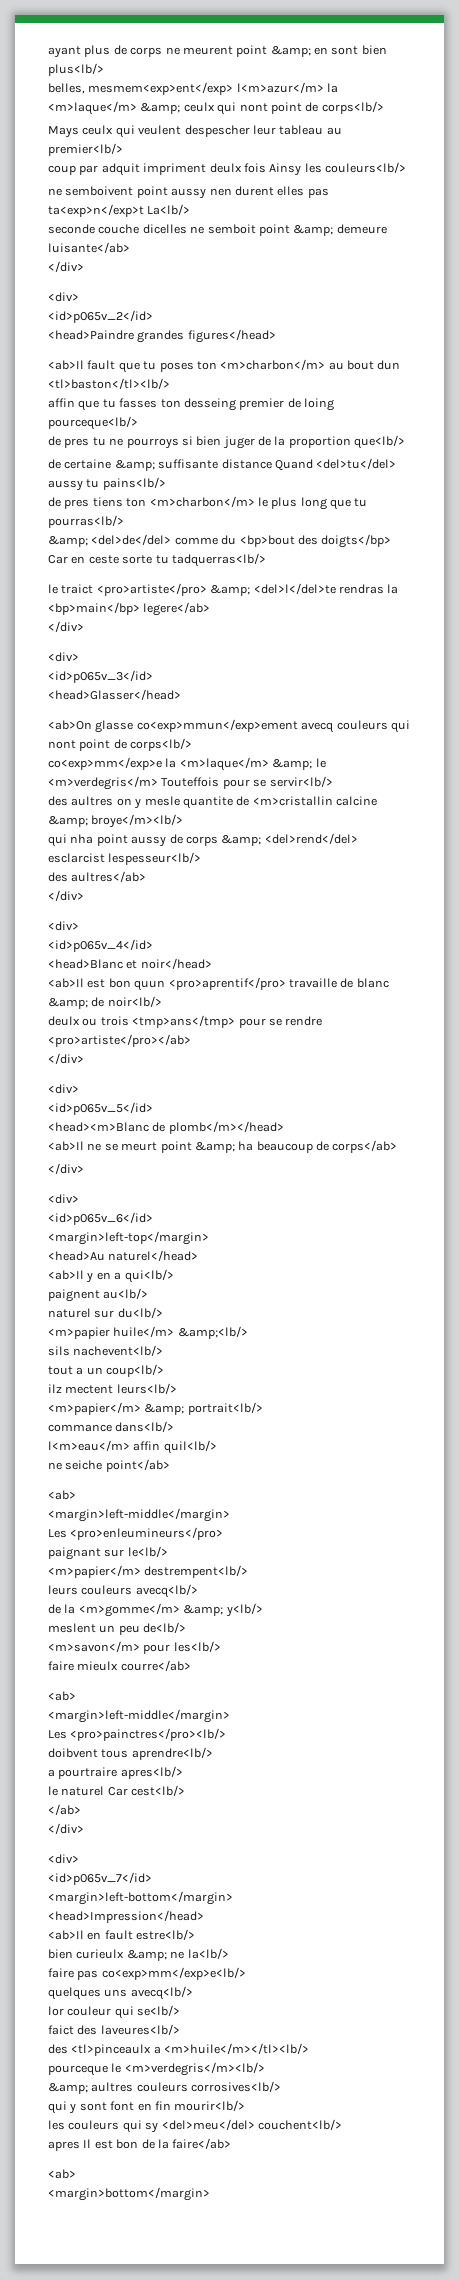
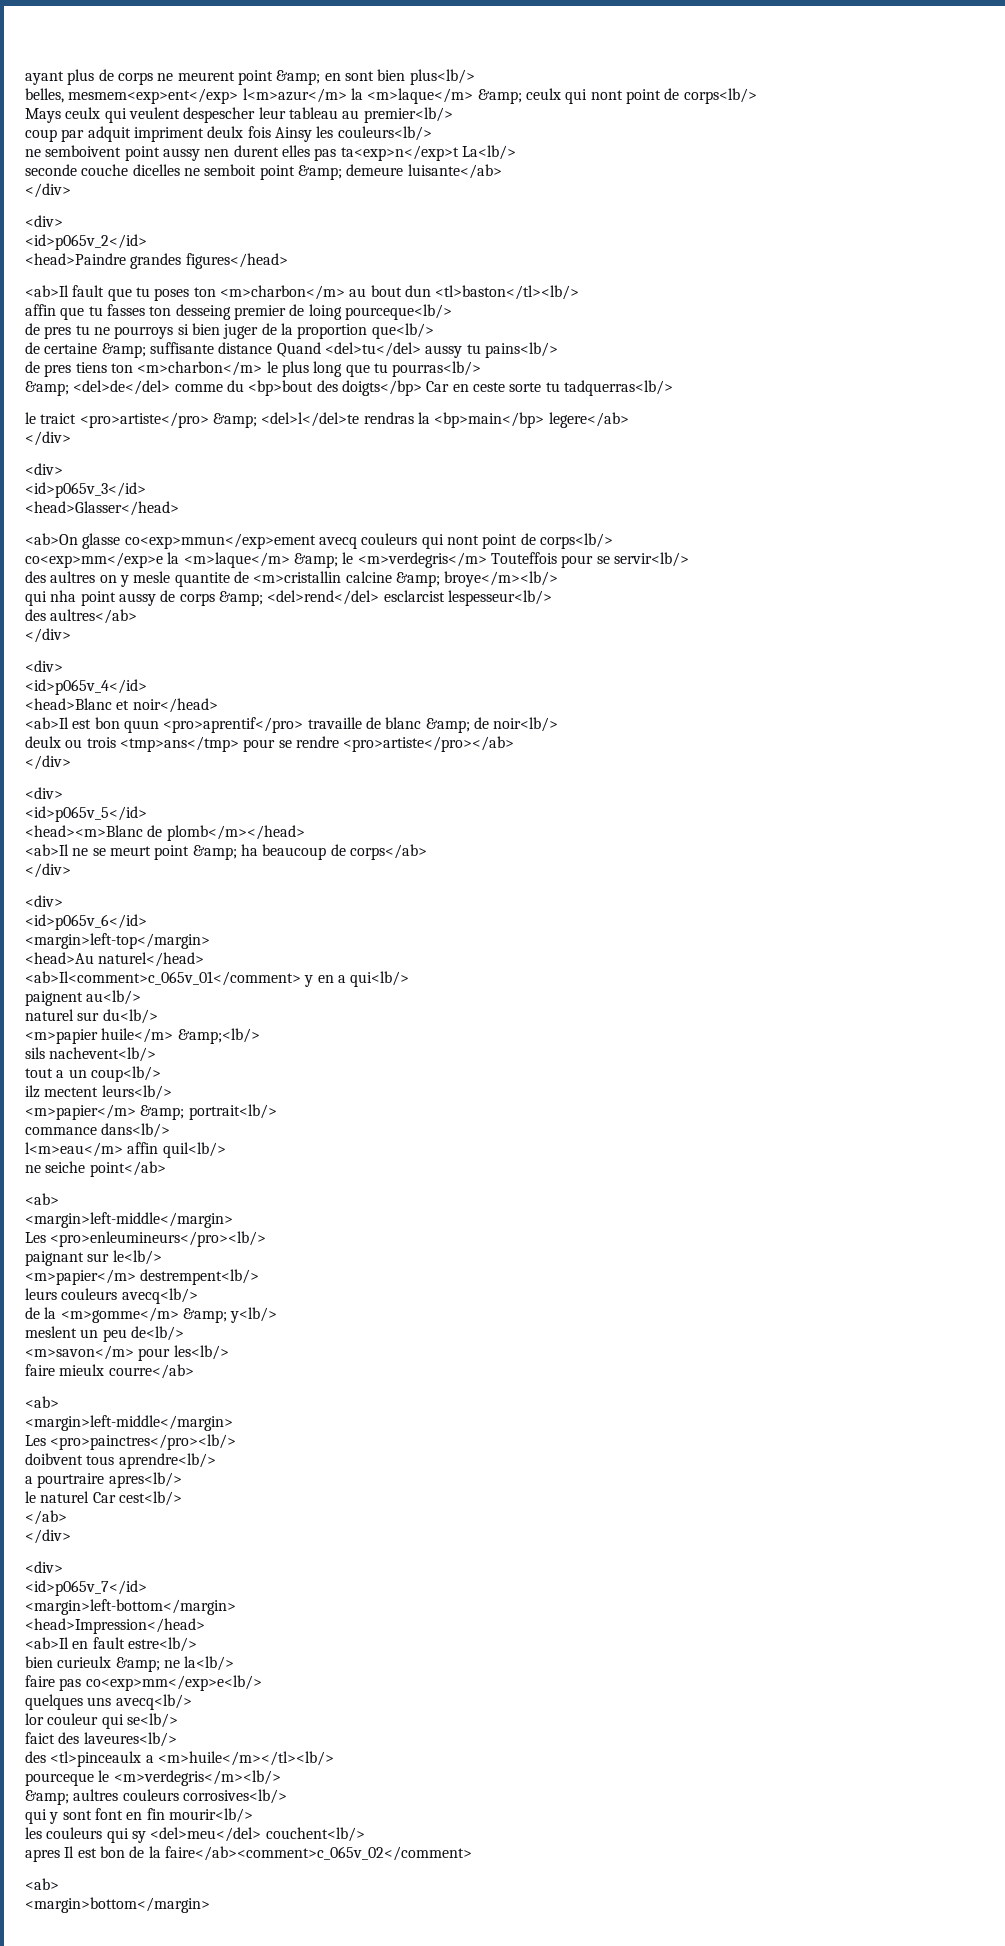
[48,1270,84,1280] <ab>Il -> [25,971,301,986] <ab>Il<comment>c_065v_01</comment>
[70,1527,224,1540] <pro>enleumineurs</pro> -> [50,1231,267,1247] <pro>enleumineurs</pro><lb/>
[172,2138,232,2149] faire</ab> -> [164,1846,472,1861] faire</ab><comment>c_065v_02</comment>

